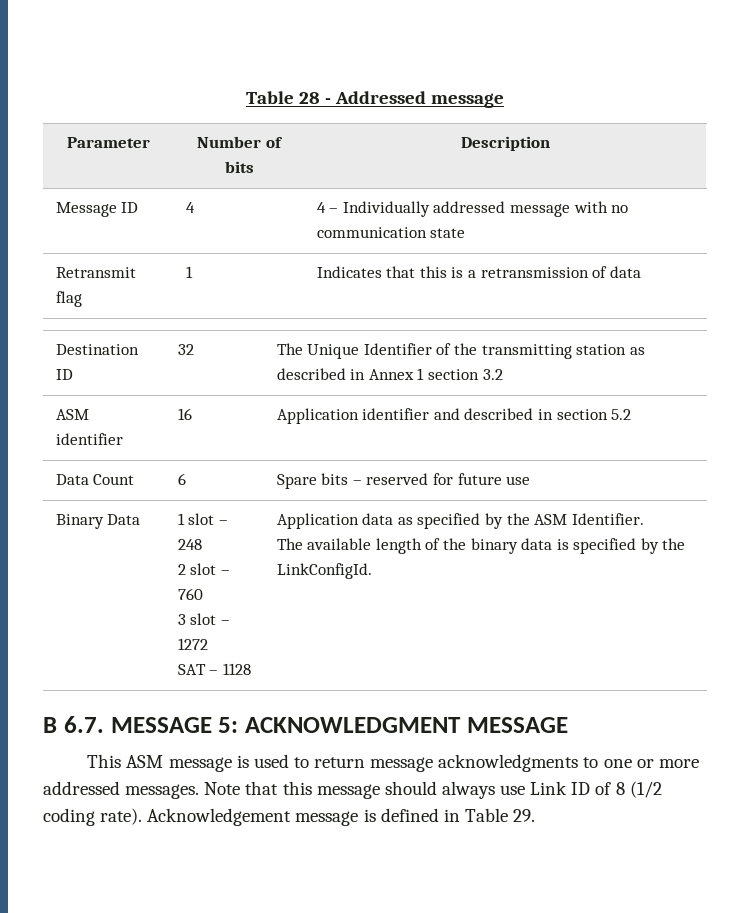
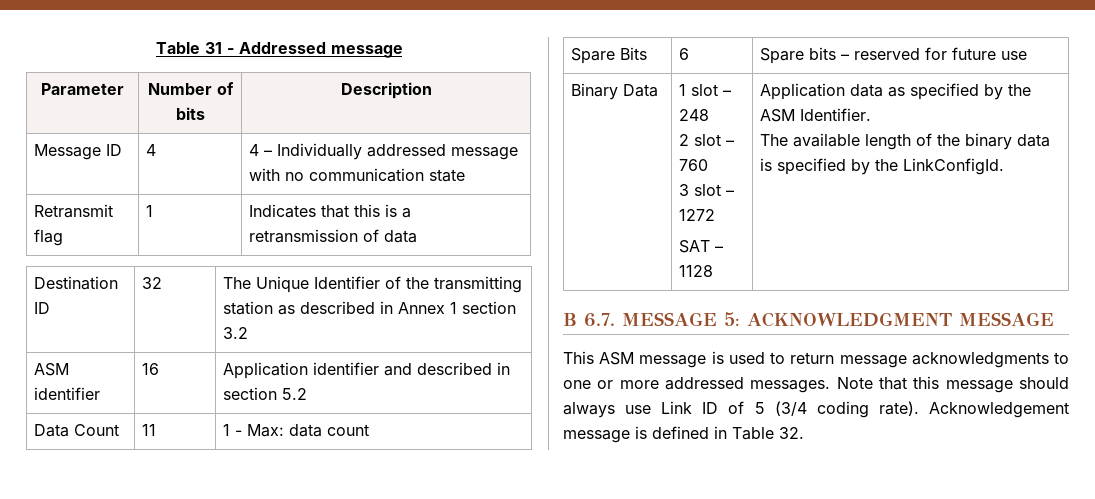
[245,91,320,104] Table 28 -> [155,42,222,54] Table 31
(135, 479) none -> [141,424,156,436] [222,424,369,437] [570,47,647,64] | 11 | 1 - Max: data count // Spare Bits
[615,781,662,798] 8 (1/2 -> [754,401,807,416] 5 (3/4
[513,809,536,822] 29. -> [779,427,804,439] 32.

